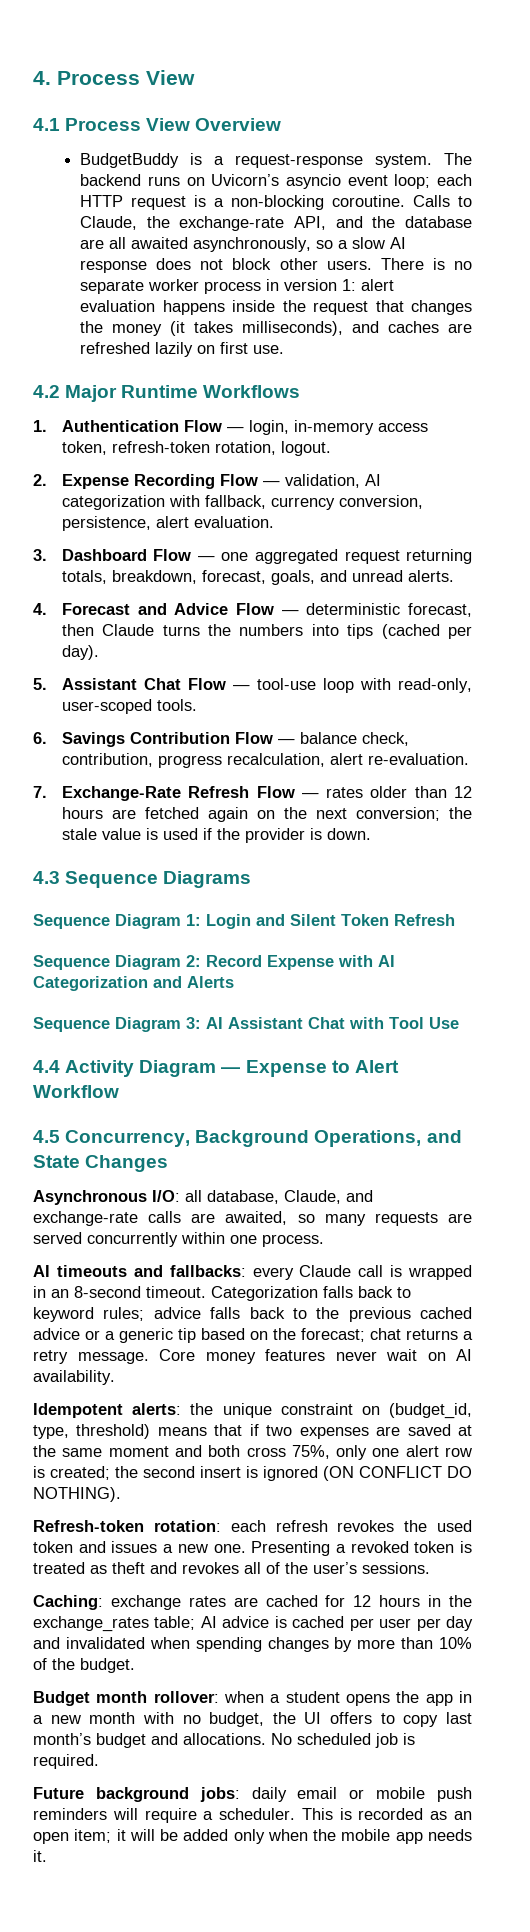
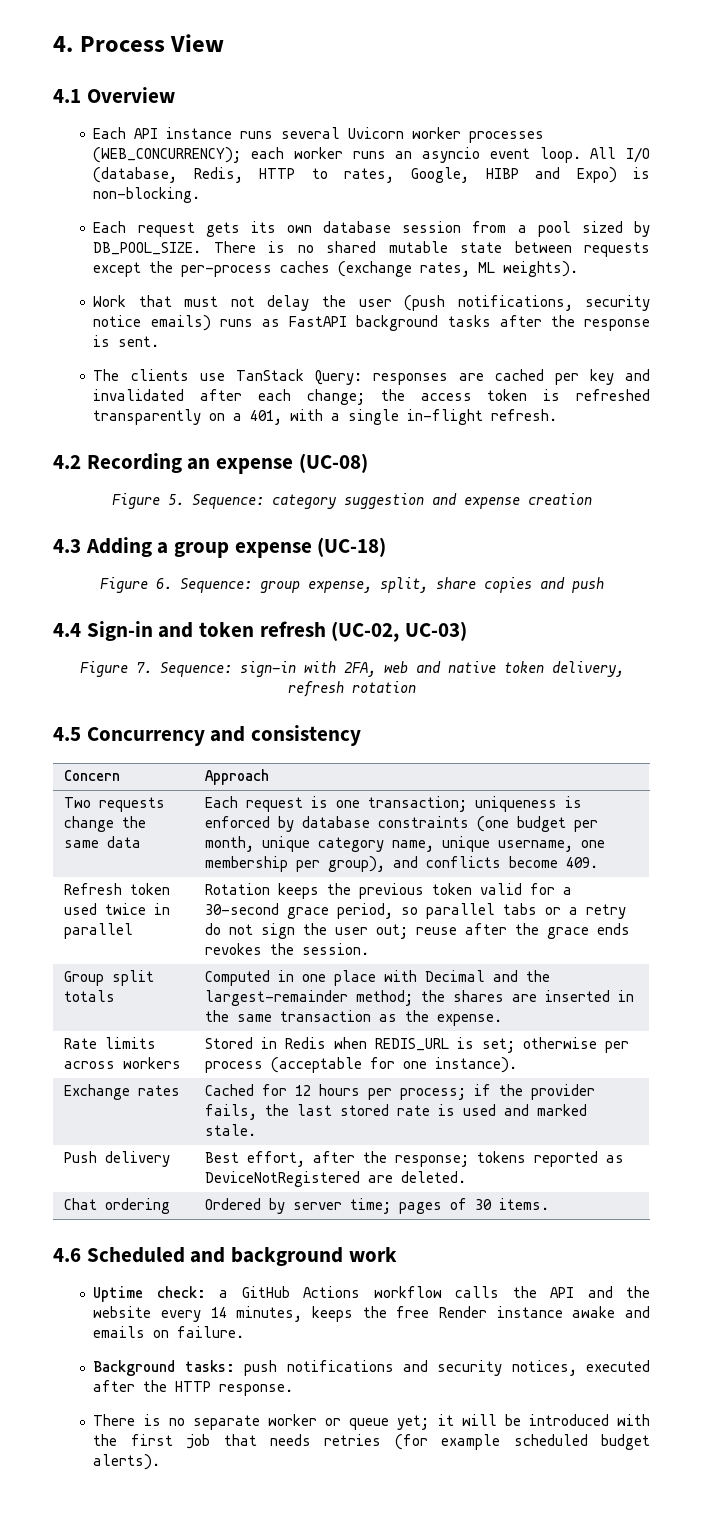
[65,118,191,131] Process View -> (81, 96) none
[80,153,472,168] [80,174,473,189] [80,195,473,210] [80,216,473,231] [80,237,407,252] [80,258,372,273] BudgetBuddy is a request-response system. The backend runs on Uvicorn’s asyncio event loop; each HTTP request is a non-blocking coroutine. Calls to Claude, the exchange-rate API, and the database are all awaited asynchronously, so a slow AI response does not block other users. -> [93,127,545,143] [93,147,650,163] [93,167,651,183] [93,187,201,203] [93,221,650,237] [93,241,650,257] [93,261,579,277] [93,295,651,311] [93,315,650,331] [93,335,160,347] [93,369,650,385] [93,389,650,405] [93,409,558,425] [53,453,368,474] [111,493,592,509] [53,537,387,558] [99,577,604,593] [53,621,468,642] [79,661,624,677] [287,681,416,697] [53,725,362,746] [64,770,121,781] [205,769,270,785] [64,797,166,812] [64,816,147,832] [64,836,142,848] [205,796,583,812] [205,816,599,832] [205,836,606,852] [205,856,599,872] [64,883,171,895] [64,903,171,915] [64,923,134,939] [205,883,573,899] [205,903,627,919] [205,923,631,939] [205,943,370,955] [64,970,155,986] [64,990,116,1002] [205,970,551,986] [205,990,635,1006] [205,1010,503,1026] [64,1037,157,1049] [64,1057,182,1069] [205,1037,630,1053] [205,1057,518,1073] [64,1084,181,1100] [205,1084,596,1100] [205,1104,588,1120] [205,1124,257,1136] [64,1151,171,1167] [205,1151,625,1167] [205,1171,467,1187] [64,1198,171,1214] [205,1198,550,1214] [53,1247,397,1266] [93,1286,650,1302] [93,1306,650,1322] [93,1326,245,1338] [93,1360,650,1376] [93,1380,294,1396] Each API instance runs several Uvicorn worker processes (WEB_CONCURRENCY); each worker runs an asyncio event loop. All I/O (database, Redis, HTTP to rates, Google, HIBP and Expo) is non-blocking. // Each request gets its own database session from a pool sized by DB_POOL_SIZE. There is no shared mutable state between requests except the per-process caches (exchange rates, ML weights). // Work that must not delay the user (push notifications, security notice emails) runs as FastAPI background tasks after the response is sent. // The clients use TanStack Query: responses are cached per key and invalidated after each change; the access token is refreshed transparently on a 401, with a single in-flight refresh. // 4.2 Recording an expense (UC-08) // Figure 5. Sequence: category suggestion and expense creation // 4.3 Adding a group expense (UC-18) // Figure 6. Sequence: group expense, split, share copies and push // 4.4 Sign-in and token refresh (UC-02, UC-03) // Figure 7. Sequence: sign-in with 2FA, web and native token delivery, refresh rotation // 4.5 Concurrency and consistency // Concern | Approach // Two requests change the same data | Each request is one transaction; uniqueness is enforced by database constraints (one budget per month, unique category name, unique username, one membership per group), and conflicts become 409. // Refresh token used twice in parallel | Rotation keeps the previous token valid for a 30-second grace period, so parallel tabs or a retry do not sign the user out; reuse after the grace ends revokes the session. // Group split totals | Computed in one place with Decimal and the largest-remainder method; the shares are inserted in the same transaction as the expense. // Rate limits across workers | Stored in Redis when REDIS_URL is set; otherwise per process (acceptable for one instance). // Exchange rates | Cached for 12 hours per process; if the provider fails, the last stored rate is used and marked stale. // Push delivery | Best effort, after the response; tokens reported as DeviceNotRegistered are deleted. // Chat ordering | Ordered by server time; pages of 30 items. // 4.6 Scheduled and background work // Uptime check: a GitHub Actions workflow calls the API and the website every 14 minutes, keeps the free Render instance awake and emails on failure. // Background tasks: push notifications and security notices, executed after the HTTP response. //
[204,279,395,294] [80,300,472,315] [80,321,473,336] [80,342,285,357] [33,385,301,402] [33,420,428,435] [61,441,331,456] [33,474,381,489] [61,495,423,510] [61,516,274,531] [33,549,472,564] [61,570,454,585] [33,603,472,617] [61,624,472,639] [61,645,99,660] [33,678,472,693] [61,699,197,714] [33,732,409,747] [61,753,469,768] [33,786,472,801] [61,807,473,822] [61,828,371,843] [33,871,252,888] [33,914,455,929] [33,955,395,970] [33,976,234,991] [33,1017,459,1032] [33,1060,399,1077] [33,1085,119,1098] [33,1130,462,1147] [33,1155,169,1172] [33,1190,373,1205] [33,1211,473,1226] [33,1232,324,1247] [33,1265,472,1280] [33,1286,411,1301] [33,1307,472,1322] [33,1328,473,1343] [33,1349,472,1364] [33,1370,115,1385] [33,1403,472,1419] [33,1424,473,1439] [33,1445,473,1460] [33,1466,472,1481] [33,1487,121,1502] [33,1520,472,1532] [33,1541,472,1556] [33,1562,430,1574] [33,1595,473,1610] [33,1616,474,1632] [33,1637,472,1652] [33,1658,135,1673] [33,1691,472,1706] [33,1712,472,1727] [33,1733,415,1748] [33,1754,99,1769] [33,1787,472,1802] [33,1808,472,1823] [33,1829,472,1844] [33,1850,47,1862] process in version 1: alert evaluation happens inside the request that changes the money (it takes milliseconds), and caches are refreshed lazily on first use. // 4.2 Major Runtime Workflows // 1. Authentication Flow — login, in-memory access token, refresh-token rotation, logout. // 2. Expense Recording Flow — validation, AI categorization with fallback, currency conversion, persistence, alert evaluation. // 3. Dashboard Flow — one aggregated request returning totals, breakdown, forecast, goals, and unread alerts. // 4. Forecast and Advice Flow — deterministic forecast, then Claude turns the numbers into tips (cached per day). // 5. Assistant Chat Flow — tool-use loop with read-only, user-scoped tools. // 6. Savings Contribution Flow — balance check, contribution, progress recalculation, alert re-evaluation. // 7. Exchange-Rate Refresh Flow — rates older than 12 hours are fetched again on the next conversion; the stale value is used if the provider is down. // 4.3 Sequence Diagrams // Sequence Diagram 1: Login and Silent Token Refresh // Sequence Diagram 2: Record Expense with AI Categorization and Alerts // Sequence Diagram 3: AI Assistant Chat with Tool Use // 4.4 Activity Diagram — Expense to Alert Workflow // 4.5 Concurrency, Background Operations, and State Changes // Asynchronous I/O: all database, Claude, and exchange-rate calls are awaited, so many requests are served concurrently within one process. // AI timeouts and fallbacks: every Claude call is wrapped in an 8-second timeout. Categorization falls back to keyword rules; advice falls back to the previous cached advice or a generic tip based on the forecast; chat returns a retry message. Core money features never wait on AI availability. // Idempotent alerts: the unique constraint on (budget_id, type, threshold) means that if two expenses are saved at the same moment and both cross 75%, only one alert row is created; the second insert is ignored (ON CONFLICT DO NOTHING). // Refresh-token rotation: each refresh revokes the used token and issues a new one. Presenting a revoked token is treated as theft and revokes all of the user’s sessions. // Caching: exchange rates are cached for 12 hours in the exchange_rates table; AI advice is cached per user per day and invalidated when spending changes by more than 10% of the budget. // Budget month rollover: when a student opens the app in a new month with no budget, the UI offers to copy last month’s budget and allocations. No scheduled job is required. // Future background jobs: daily email or mobile push reminders will require a scheduler. This is recorded as an open item; it will be added only when the mobile app needs it. -> [325,1414,650,1430] [93,1434,650,1450] [93,1454,161,1470] or queue yet; it will be introduced with the first job that needs retries (for example scheduled budget alerts).

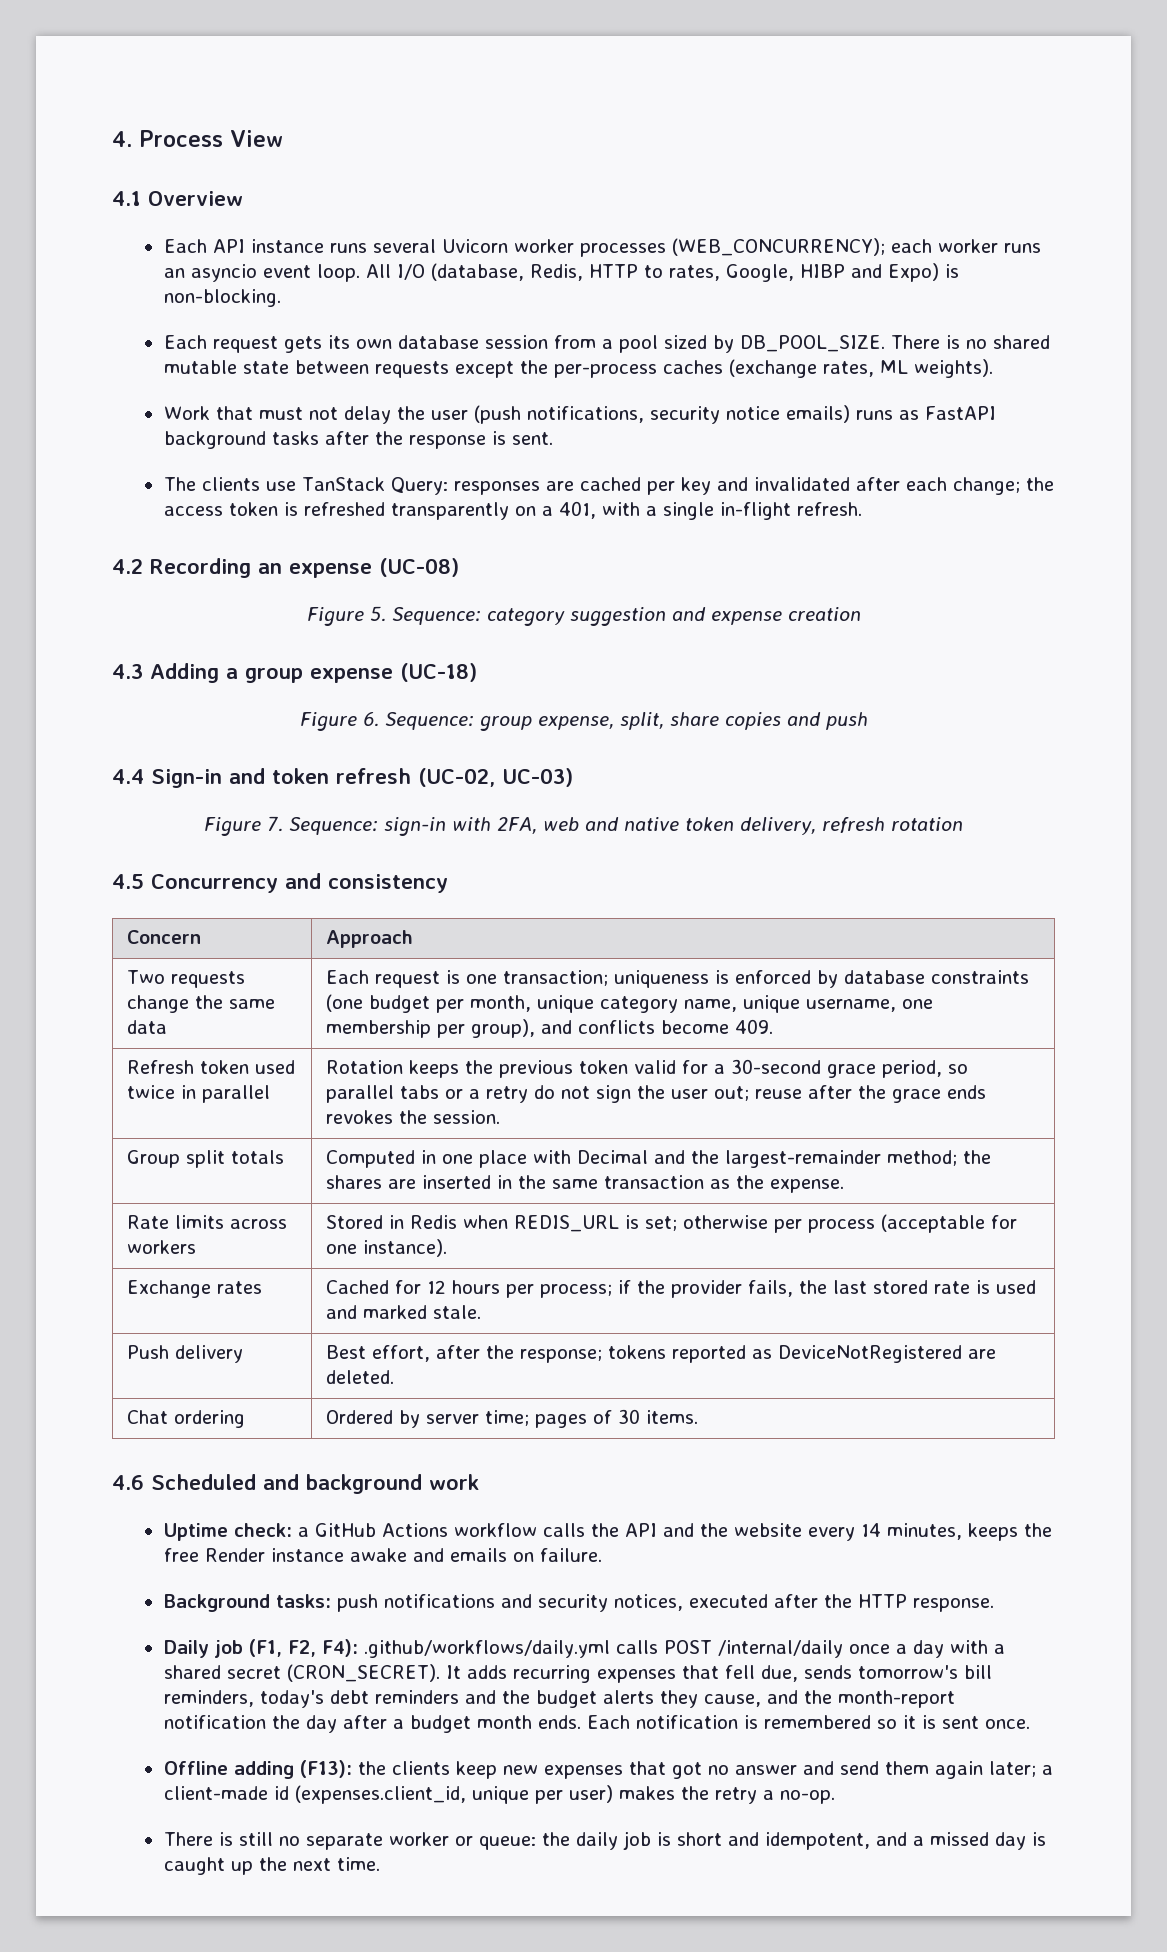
[93,1414,161,1426] // There is -> [163,1639,1005,1658] [163,1664,992,1683] [163,1690,955,1708] [163,1715,1030,1733] [163,1760,1053,1779] [163,1785,835,1804] [163,1832,273,1846] // Daily job (F1, F2, F4): .github/workflows/daily.yml calls POST /internal/daily once a day with a shared secret (CRON_SECRET). It adds recurring expenses that fell due, sends tomorrow's bill reminders, today's debt reminders and the budget alerts they cause, and the month-report notification the day after a budget month ends. Each notification is remembered so it is sent once. // Offline adding (F13): the clients keep new expenses that got no answer and send them again later; a client-made id (expenses.client_id, unique per user) makes the retry a no-op. // There is still
[349,1414,650,1430] [93,1434,650,1450] [93,1454,161,1470] queue yet; it will be introduced with the first job that needs retries (for example scheduled budget alerts). -> [478,1831,1046,1850] [163,1857,380,1875] queue: the daily job is short and idempotent, and a missed day is caught up the next time.

